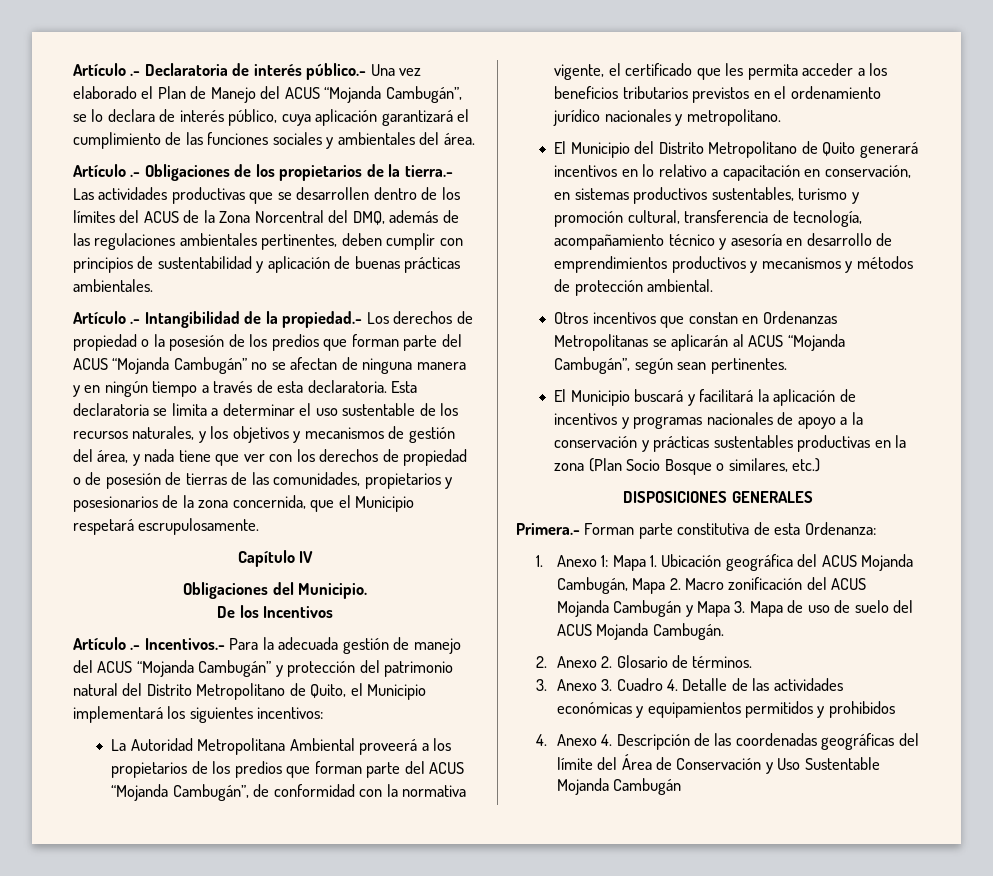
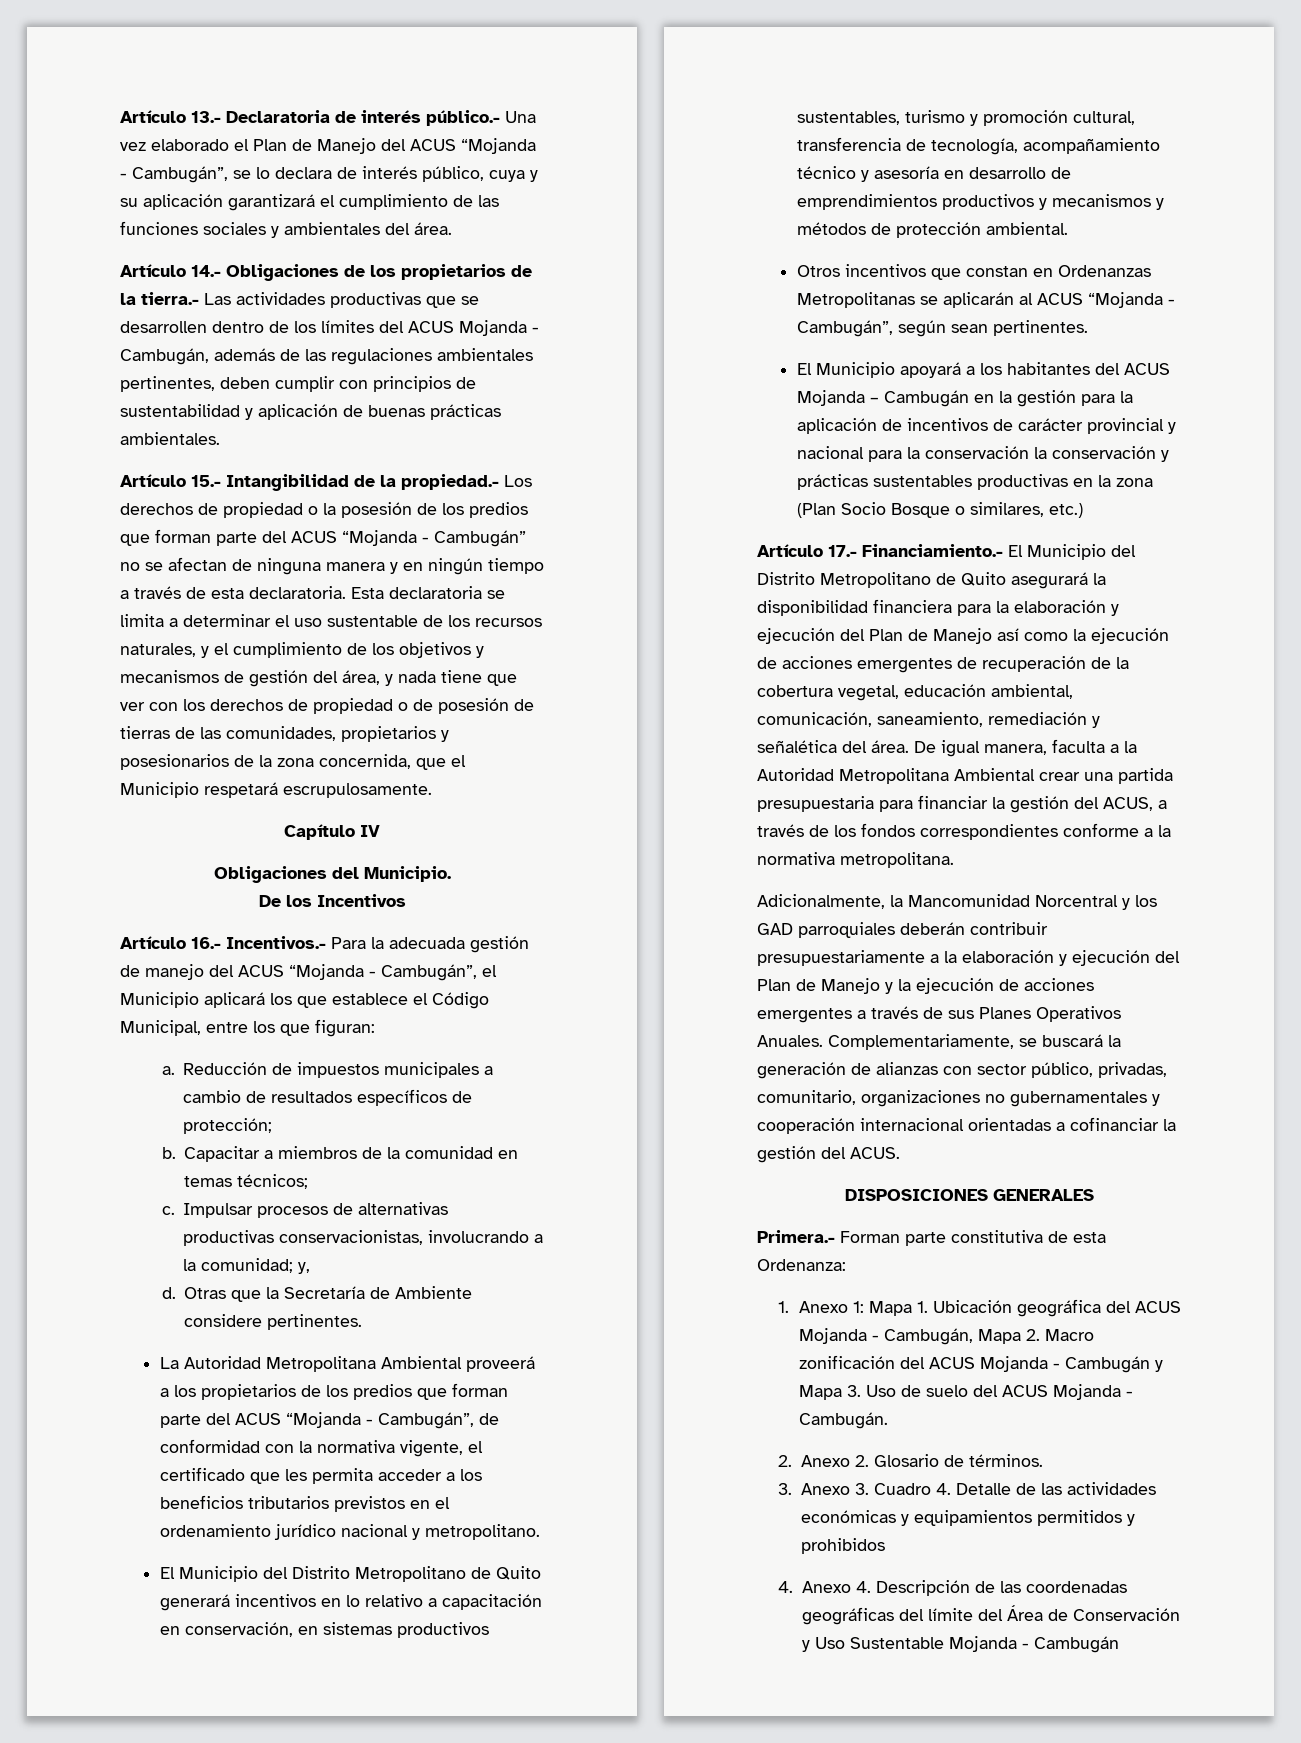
[73,63,141,76] Artículo .- -> [120,110,221,123] Artículo 13.-
(382, 94) none -> [120,173,127,179] -
(311, 120) none -> [530,170,538,182] [120,198,138,207] y su
[130,172,141,177] .- -> [191,265,221,277] 14.-
[183,210,385,225] de la Zona Norcentral del DMQ, -> [459,320,539,336] [120,348,209,365] Mojanda - Cambugán,
[130,319,141,324] .- -> [191,475,221,487] 15.-
(170, 365) none -> [422,537,429,543] -
(206, 437) none -> [214,642,367,658] el cumplimiento de
[130,645,141,650] .- -> [191,937,221,949] 16.-
[198,660,454,677] [73,683,427,700] [73,706,324,723] Cambugán” y protección del patrimonio natural del Distrito Metropolitano de Quito, el Municipio implementará los siguientes incentivos: -> [369,964,497,981] [120,992,489,1009] [120,1019,375,1037] [161,1062,494,1078] [183,1089,473,1106] [183,1118,273,1134] [161,1146,519,1162] [184,1174,309,1189] [161,1202,449,1218] [183,1230,544,1246] [183,1258,311,1274] [161,1286,473,1302] [184,1314,363,1330] - Cambugán”, el Municipio aplicará los que establece el Código Municipal, entre los que figuran: // a. Reducción de impuestos municipales a cambio de resultados específicos de protección; // b. Capacitar a miembros de la comunidad en temas técnicos; // c. Impulsar procesos de alternativas productivas conservacionistas, involucrando a la comunidad; y, // d. Otras que la Secretaría de Ambiente considere pertinentes.
(169, 792) none -> [366,1419,374,1425] -
[604,109,671,122] nacionales -> [341,1524,409,1537] nacional
(845, 342) none -> [1168,299,1176,305] -
[634,389,856,406] [554,412,848,429] buscará y facilitará la aplicación de incentivos y programas nacionales de apoyo a -> [900,362,1171,378] [797,390,1134,407] [797,418,1177,434] [797,446,1030,462] apoyará a los habitantes del ACUS Mojanda – Cambugán en la gestión para la aplicación de incentivos de carácter provincial y nacional para la conservación
(821, 465) none -> [757,544,1136,560] [757,572,1106,589] [757,599,1119,616] [757,628,1169,644] [757,656,1129,673] [757,684,1073,701] [757,712,1100,728] [757,739,1137,757] [757,768,1173,784] [757,795,1167,813] [757,823,1171,840] [757,852,954,868] [757,894,1157,910] [757,922,1048,938] [757,950,1180,966] [757,978,1094,994] [757,1006,1121,1023] [757,1034,1121,1050] [757,1062,1167,1079] [757,1090,1160,1107] [757,1117,1176,1134] [757,1146,900,1163] // Artículo 17.- Financiamiento.- El Municipio del Distrito Metropolitano de Quito asegurará la disponibilidad financiera para la elaboración y ejecución del Plan de Manejo así como la ejecución de acciones emergentes de recuperación de la cobertura vegetal, educación ambiental, comunicación, saneamiento, remediación y señalética del área. De igual manera, faculta a la Autoridad Metropolitana Ambiental crear una partida presupuestaria para financiar la gestión del ACUS, a través de los fondos correspondientes conforme a la normativa metropolitana. // Adicionalmente, la Mancomunidad Norcentral y los GAD parroquiales deberán contribuir presupuestariamente a la elaboración y ejecución del Plan de Manejo y la ejecución de acciones emergentes a través de sus Planes Operativos Anuales. Complementariamente, se buscará la generación de alianzas con sector público, privadas, comunitario, organizaciones no gubernamentales y cooperación internacional orientadas a cofinanciar la gestión del ACUS.
(914, 562) none -> [871,1335,879,1341] -
(609, 608) none -> [1052,1363,1060,1369] -
[749,600,830,617] Mapa de uso -> [865,1385,896,1397] Uso
(649, 631) none -> [1125,1391,1133,1397] -
(609, 786) none -> [1021,1643,1029,1649] -

